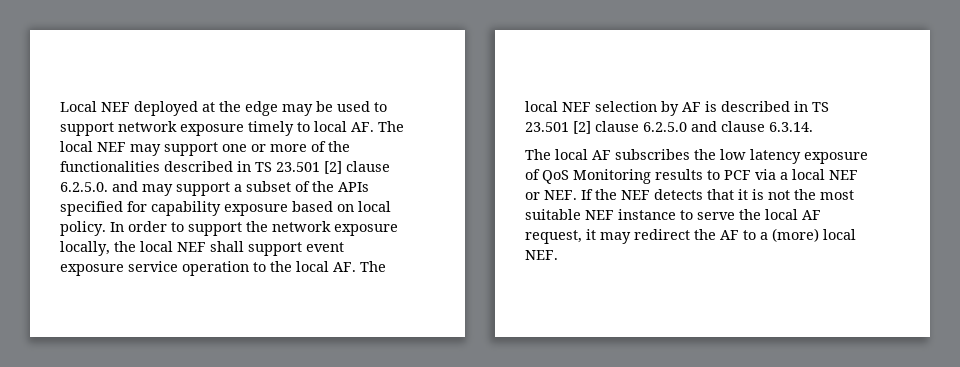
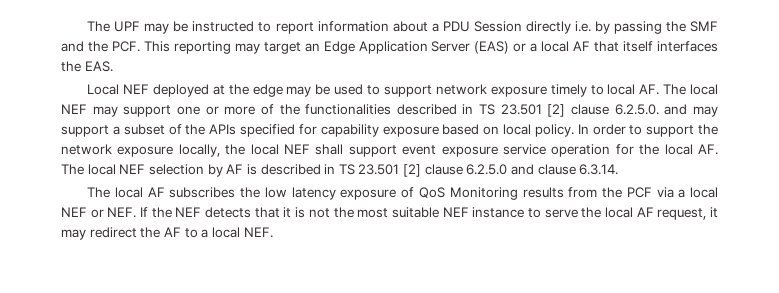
(60, 106) none -> [87,21,718,34] [61,41,719,54] [61,61,113,72] The UPF may be instructed to report information about a PDU Session directly i.e. by passing the SMF and the PCF. This reporting may target an Edge Application Server (EAS) or a local AF that itself interfaces the EAS. //
[253,262,266,272] to -> [615,144,634,155] for
[707,170,720,180] to -> [568,187,622,198] from the
[772,228,819,242] (more) -> (209, 233) none

